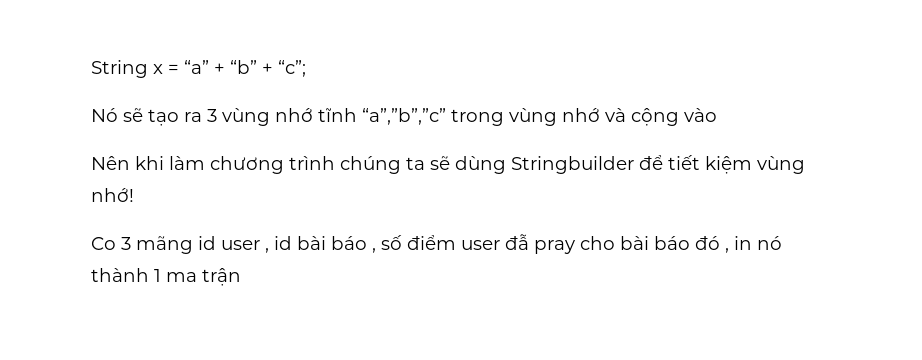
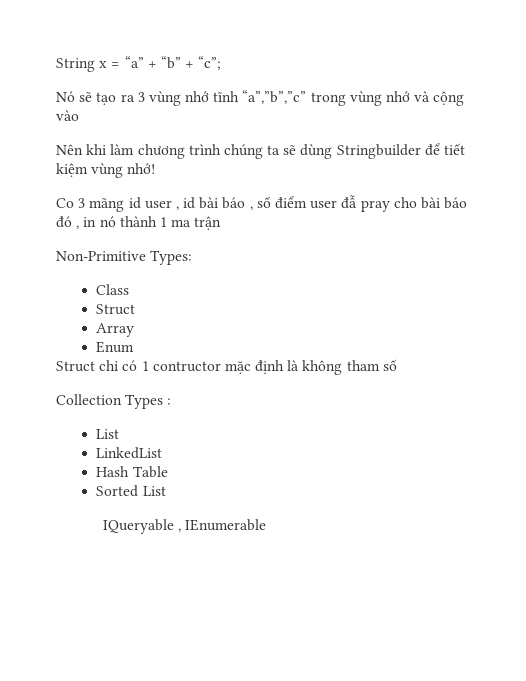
(241, 277) none -> [56,250,193,265] [96,284,130,295] [96,304,136,315] [96,323,135,337] [96,341,135,353] [56,359,397,375] [56,394,172,409] [96,429,120,439] [96,447,163,459] [96,466,168,478] [96,485,166,497] [102,519,266,534] // Non-Primitive Types: // Class // Struct // Array // Enum // Struct chỉ có 1 contructor mặc định là không tham số // Collection Types : // List // LinkedList // Hash Table // Sorted List // IQueryable , IEnumerable

